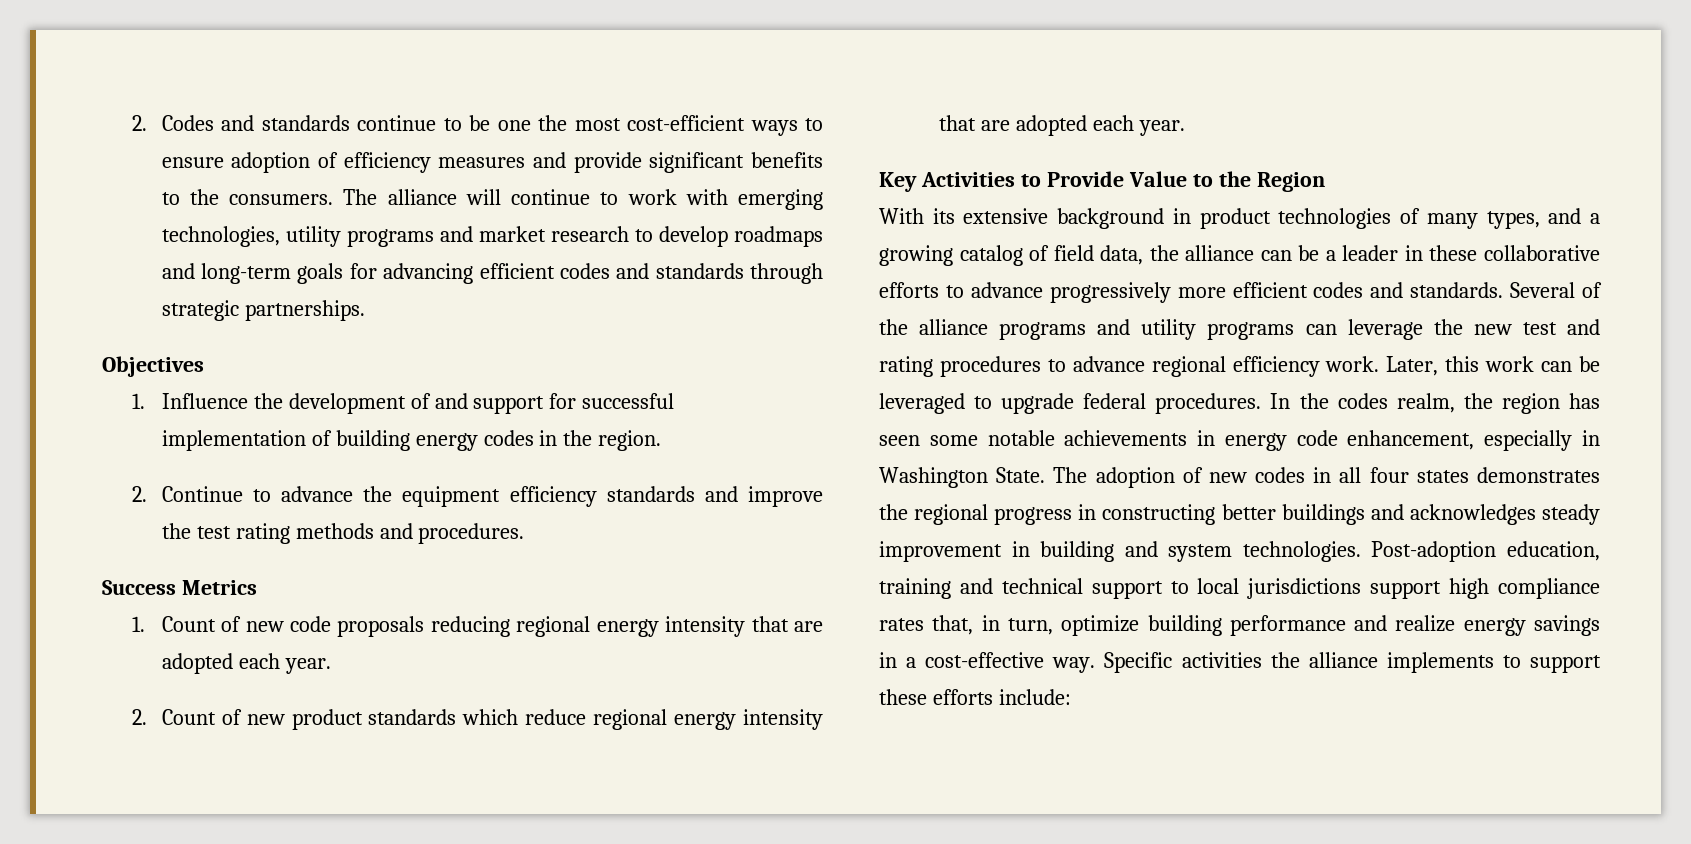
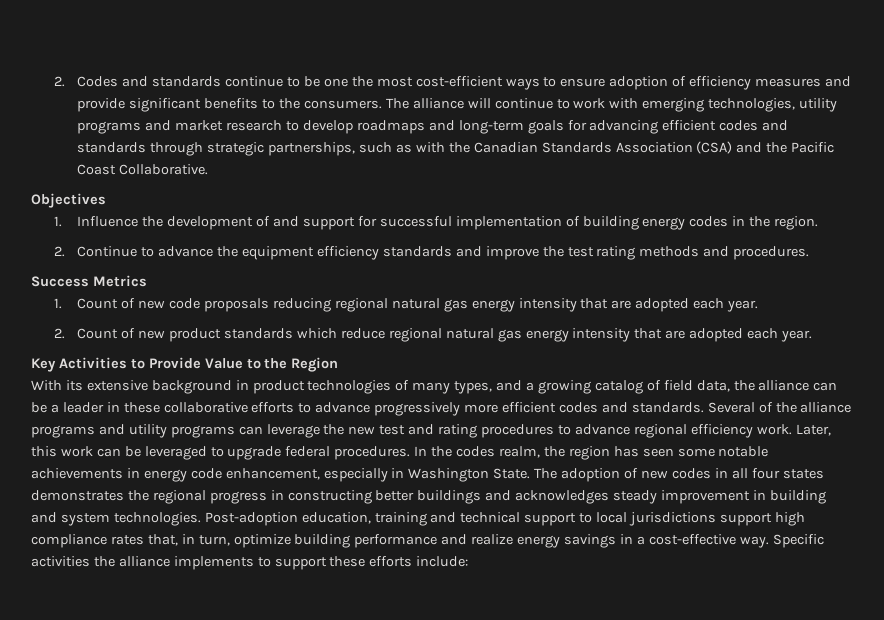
[244,300,365,321] partnerships. -> [268,141,835,156] [77,164,209,175] partnerships, such as with the Canadian Standards Association (CSA) and the Pacific Coast Collaborative.
(591, 626) none -> [391,298,468,312] natural gas
(668, 719) none -> [445,328,522,342] natural gas

